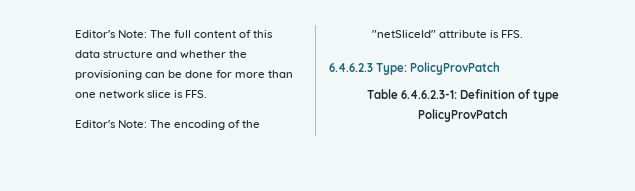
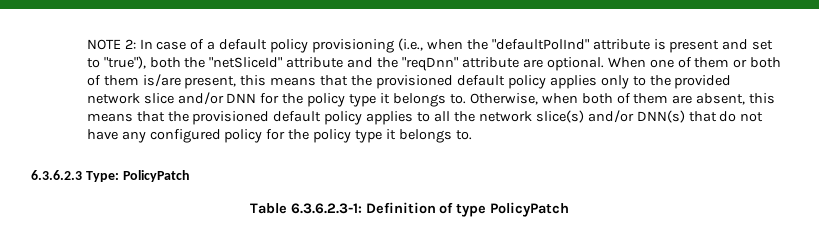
[74,30,274,38] [74,50,248,59] [74,70,294,80] [74,90,208,99] [74,120,261,130] [371,30,524,38] [329,62,501,75] Editor's Note: The full content of this data structure and whether the provisioning can be done for more than one network slice is FFS. // Editor's Note: The encoding of the "netSliceId" attribute is FFS. // 6.4.6.2.3 Type: PolicyProvPatch -> [86,38,774,53] [86,56,782,71] [86,74,732,89] [86,92,776,107] [86,110,764,125] [86,129,472,143] [31,170,190,182] NOTE 2: In case of a default policy provisioning (i.e., when the "defaultPolInd" attribute is present and set to "true"), both the "netSliceId" attribute and the "reqDnn" attribute are optional. When one of them or both of them is/are present, this means that the provisioned default policy applies only to the provided network slice and/or DNN for the policy type it belongs to. Otherwise, when both of them are absent, this means that the provisioned default policy applies to all the network slice(s) and/or DNN(s) that do not have any configured policy for the policy type it belongs to. // 6.3.6.2.3 Type: PolicyPatch
[400,90,457,99] 6.4.6.2.3-1: -> [290,203,362,214] 6.3.6.2.3-1:
[418,109,508,122] PolicyProvPatch -> [490,202,570,217] PolicyPatch

